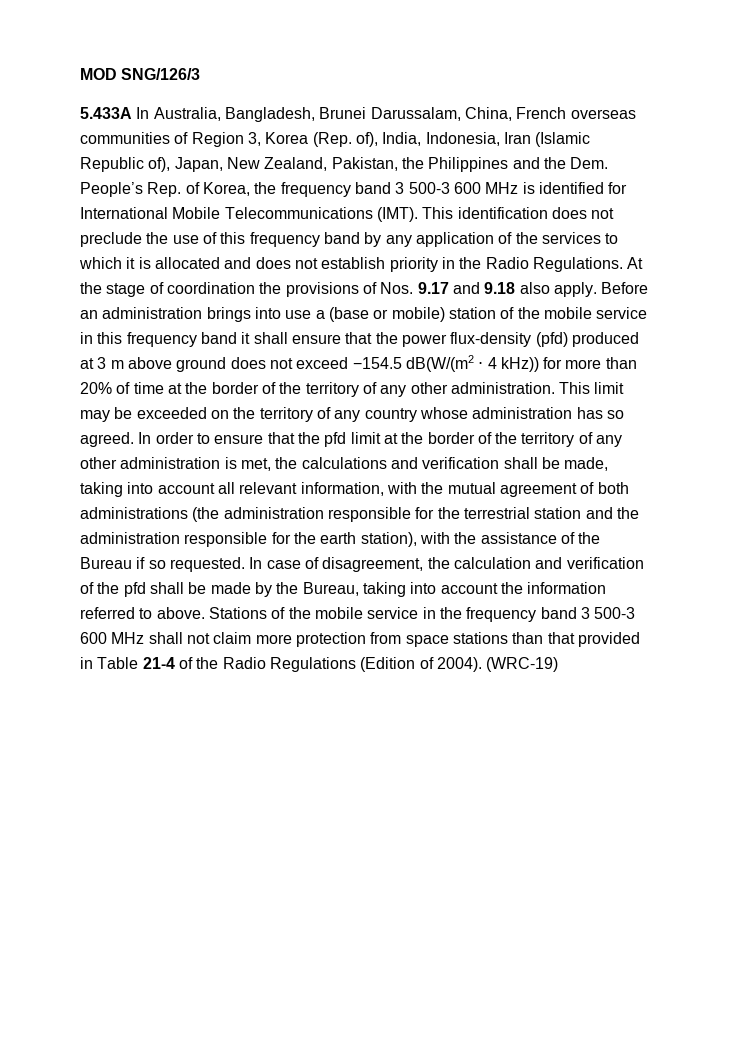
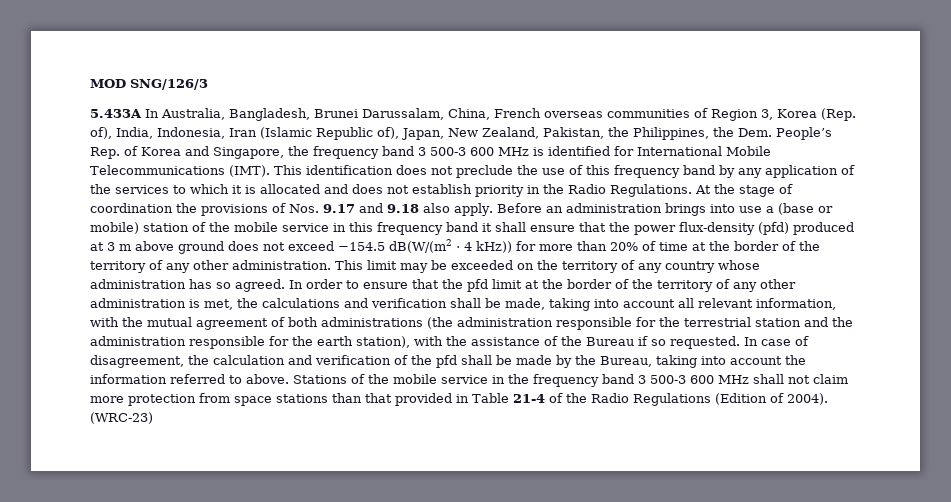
[428,157,540,172] Philippines and -> [633,127,709,140] Philippines,
[202,182,250,196] Korea, -> [141,146,284,159] Korea and Singapore,
[486,657,559,672] (WRC-19) -> [90,412,153,424] (WRC-23)

